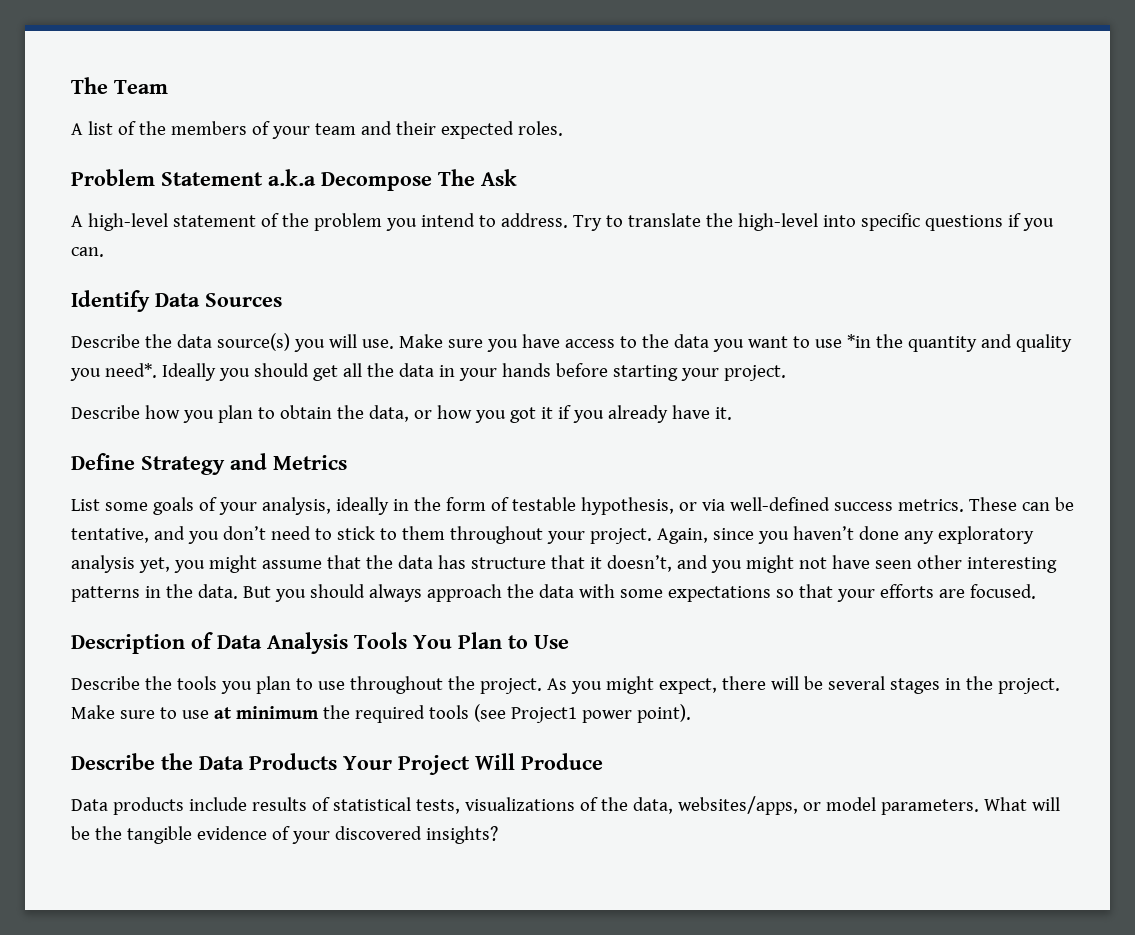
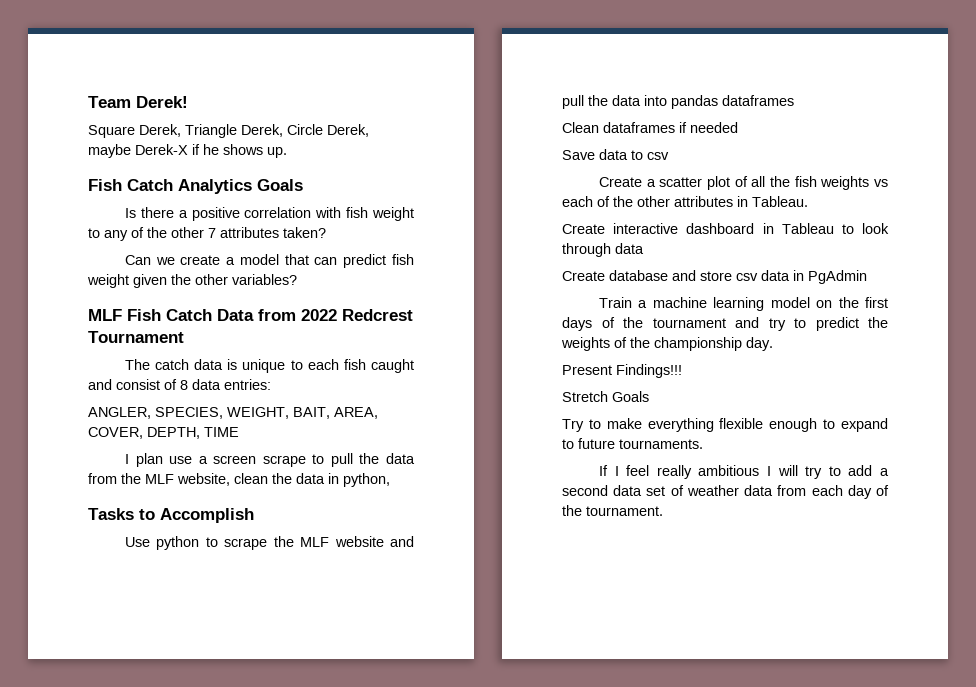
[71,77,108,94] The -> (88, 102) none
[71,121,563,139] [71,169,517,191] [71,213,1054,231] [71,247,104,257] [71,290,282,312] [71,333,1072,352] [70,363,786,381] [71,405,732,423] [71,453,347,475] [71,497,1074,515] [71,526,1034,544] [71,555,1057,573] [71,584,1036,602] [71,632,569,654] [71,676,1060,694] [71,704,691,723] [71,753,603,775] [71,796,1060,815] [71,826,498,844] // A list of the members of your team and their expected roles. // Problem Statement a.k.a Decompose The Ask // A high-level statement of the problem you intend to address. Try to translate the high-level into specific questions if you can. // Identify Data Sources // Describe the data source(s) you will use. Make sure you have access to the data you want to use *in the quantity and quality you need*. Ideally you should get all the data in your hands before starting your project. // Describe how you plan to obtain the data, or how you got it if you already have it. // Define Strategy and Metrics // List some goals of your analysis, ideally in the form of testable hypothesis, or via well-defined success metrics. These can be tentative, and you don’t need to stick to them throughout your project. Again, since you haven’t done any exploratory analysis yet, you might assume that the data has structure that it doesn’t, and you might not have seen other interesting patterns in the data. But you should always approach the data with some expectations so that your efforts are focused. // Description of Data Analysis Tools You Plan to Use // Describe the tools you plan to use throughout the project. As you might expect, there will be several stages in the project. Make sure to use at minimum the required tools (see Project1 power point). // Describe the Data Products Your Project Will Produce // Data products include results of statistical tests, visualizations of the data, websites/apps, or model parameters. What will be the tangible evidence of your discovered insights? -> [136,96,188,108] [88,124,369,138] [88,144,287,158] [88,179,303,194] [124,207,414,221] [88,227,326,241] [124,254,414,268] [87,274,297,288] [88,309,413,321] [88,331,184,343] [124,359,414,373] [88,379,271,390] [88,407,378,419] [88,427,239,439] [124,453,415,467] [88,473,390,487] [88,508,254,523] [124,536,414,550] [562,95,794,109] [562,122,738,133] [562,149,669,160] [598,176,888,190] [562,196,808,207] [562,223,889,234] [562,243,644,257] [562,270,867,284] [598,297,888,311] [562,317,888,331] [561,337,773,351] [562,364,682,378] [562,391,649,402] [562,418,888,432] [562,438,703,449] [598,465,889,479] [562,485,889,499] [562,505,663,516] Derek! // Square Derek, Triangle Derek, Circle Derek, maybe Derek-X if he shows up. // Fish Catch Analytics Goals // Is there a positive correlation with fish weight to any of the other 7 attributes taken? // Can we create a model that can predict fish weight given the other variables? // MLF Fish Catch Data from 2022 Redcrest Tournament // The catch data is unique to each fish caught and consist of 8 data entries: // ANGLER, SPECIES, WEIGHT, BAIT, AREA, COVER, DEPTH, TIME // I plan use a screen scrape to pull the data from the MLF website, clean the data in python, // Tasks to Accomplish // Use python to scrape the MLF website and pull the data into pandas dataframes // Clean dataframes if needed // Save data to csv // Create a scatter plot of all the fish weights vs each of the other attributes in Tableau. // Create interactive dashboard in Tableau to look through data // Create database and store csv data in PgAdmin // Train a machine learning model on the first days of the tournament and try to predict the weights of the championship day. // Present Findings!!! // Stretch Goals // Try to make everything flexible enough to expand to future tournaments. // If I feel really ambitious I will try to add a second data set of weather data from each day of the tournament.

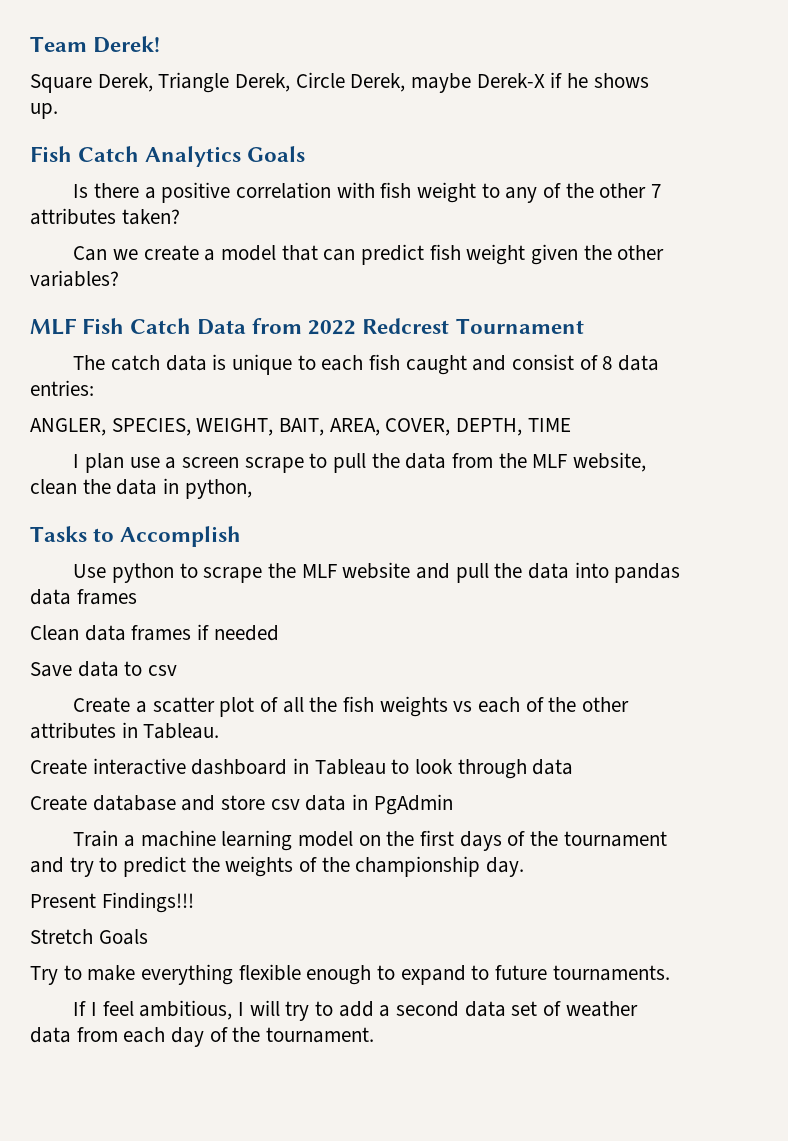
[722,95,794,106] dataframes -> [30,589,137,605] data frames
[603,122,675,133] dataframes -> [84,625,192,641] data frames
[656,465,760,479] really ambitious -> [139,1000,233,1020] ambitious,

